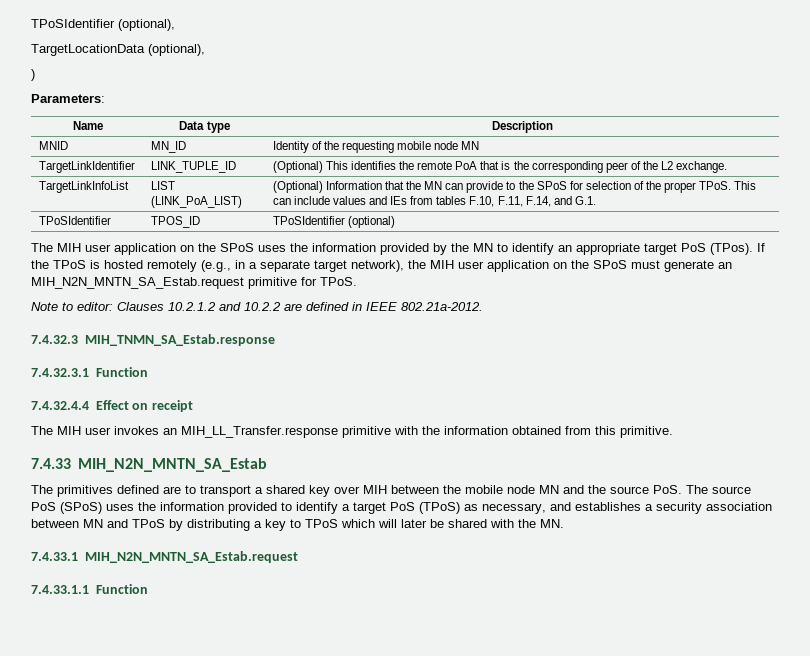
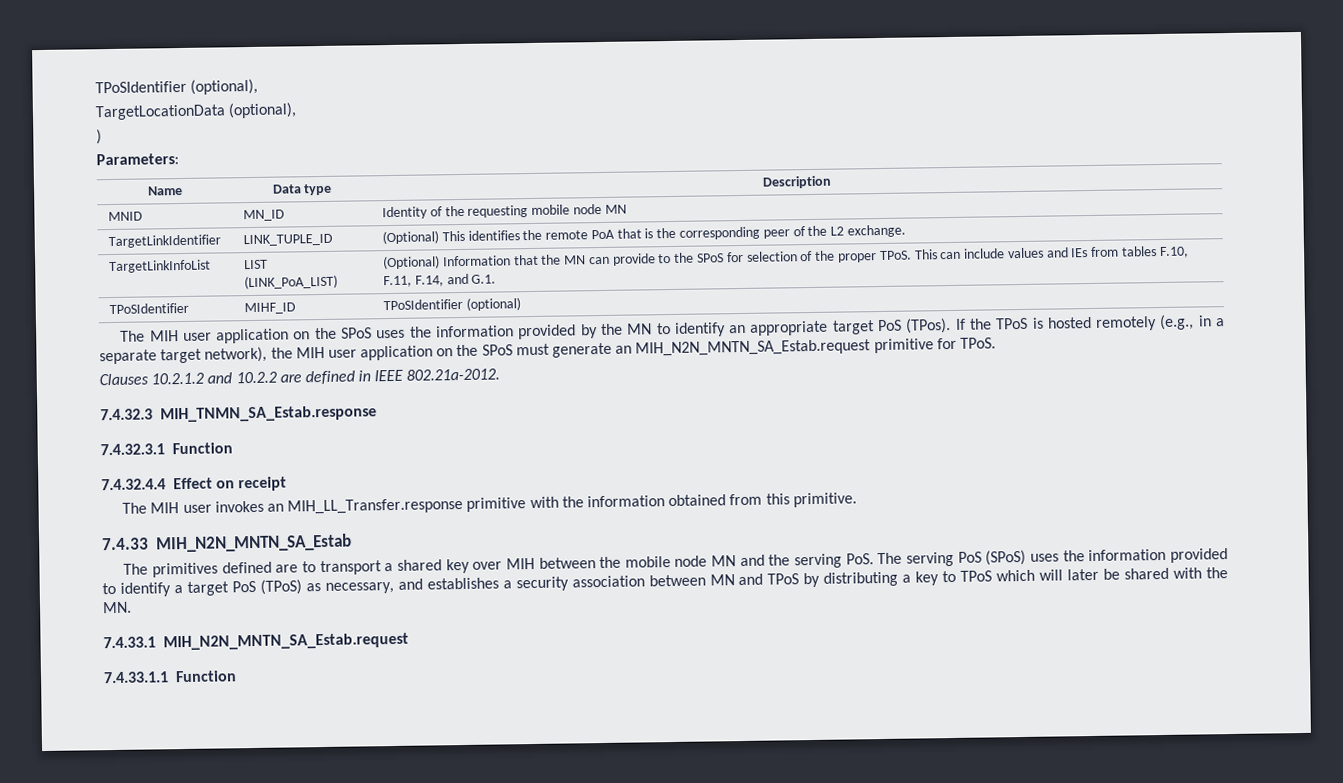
[150,216,200,228] TPOS_ID -> [244,302,297,315] MIHF_ID
[31,302,113,311] Note to editor: -> (996, 343) none
[610,486,649,494] source -> [794,553,843,569] serving
[712,486,751,494] source -> [906,551,955,567] serving

